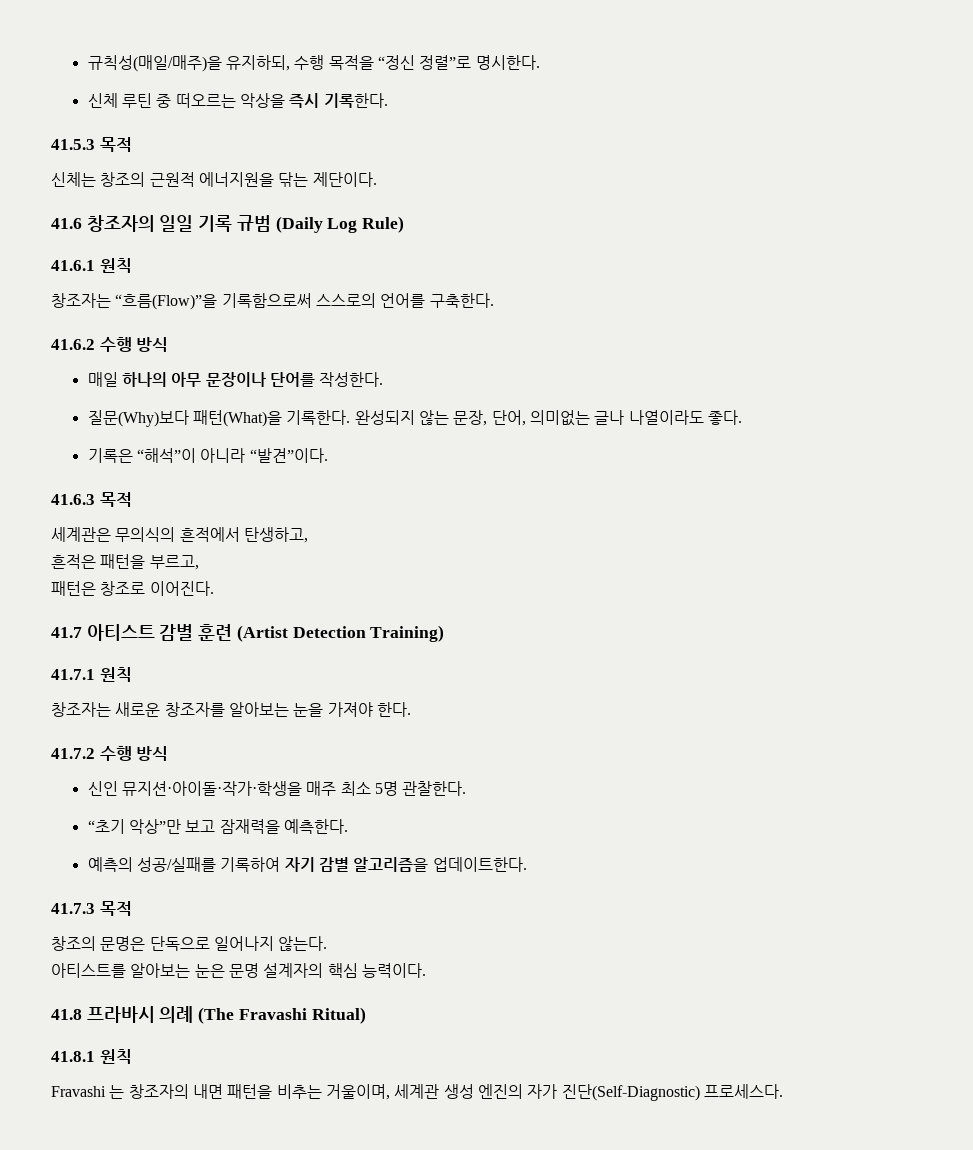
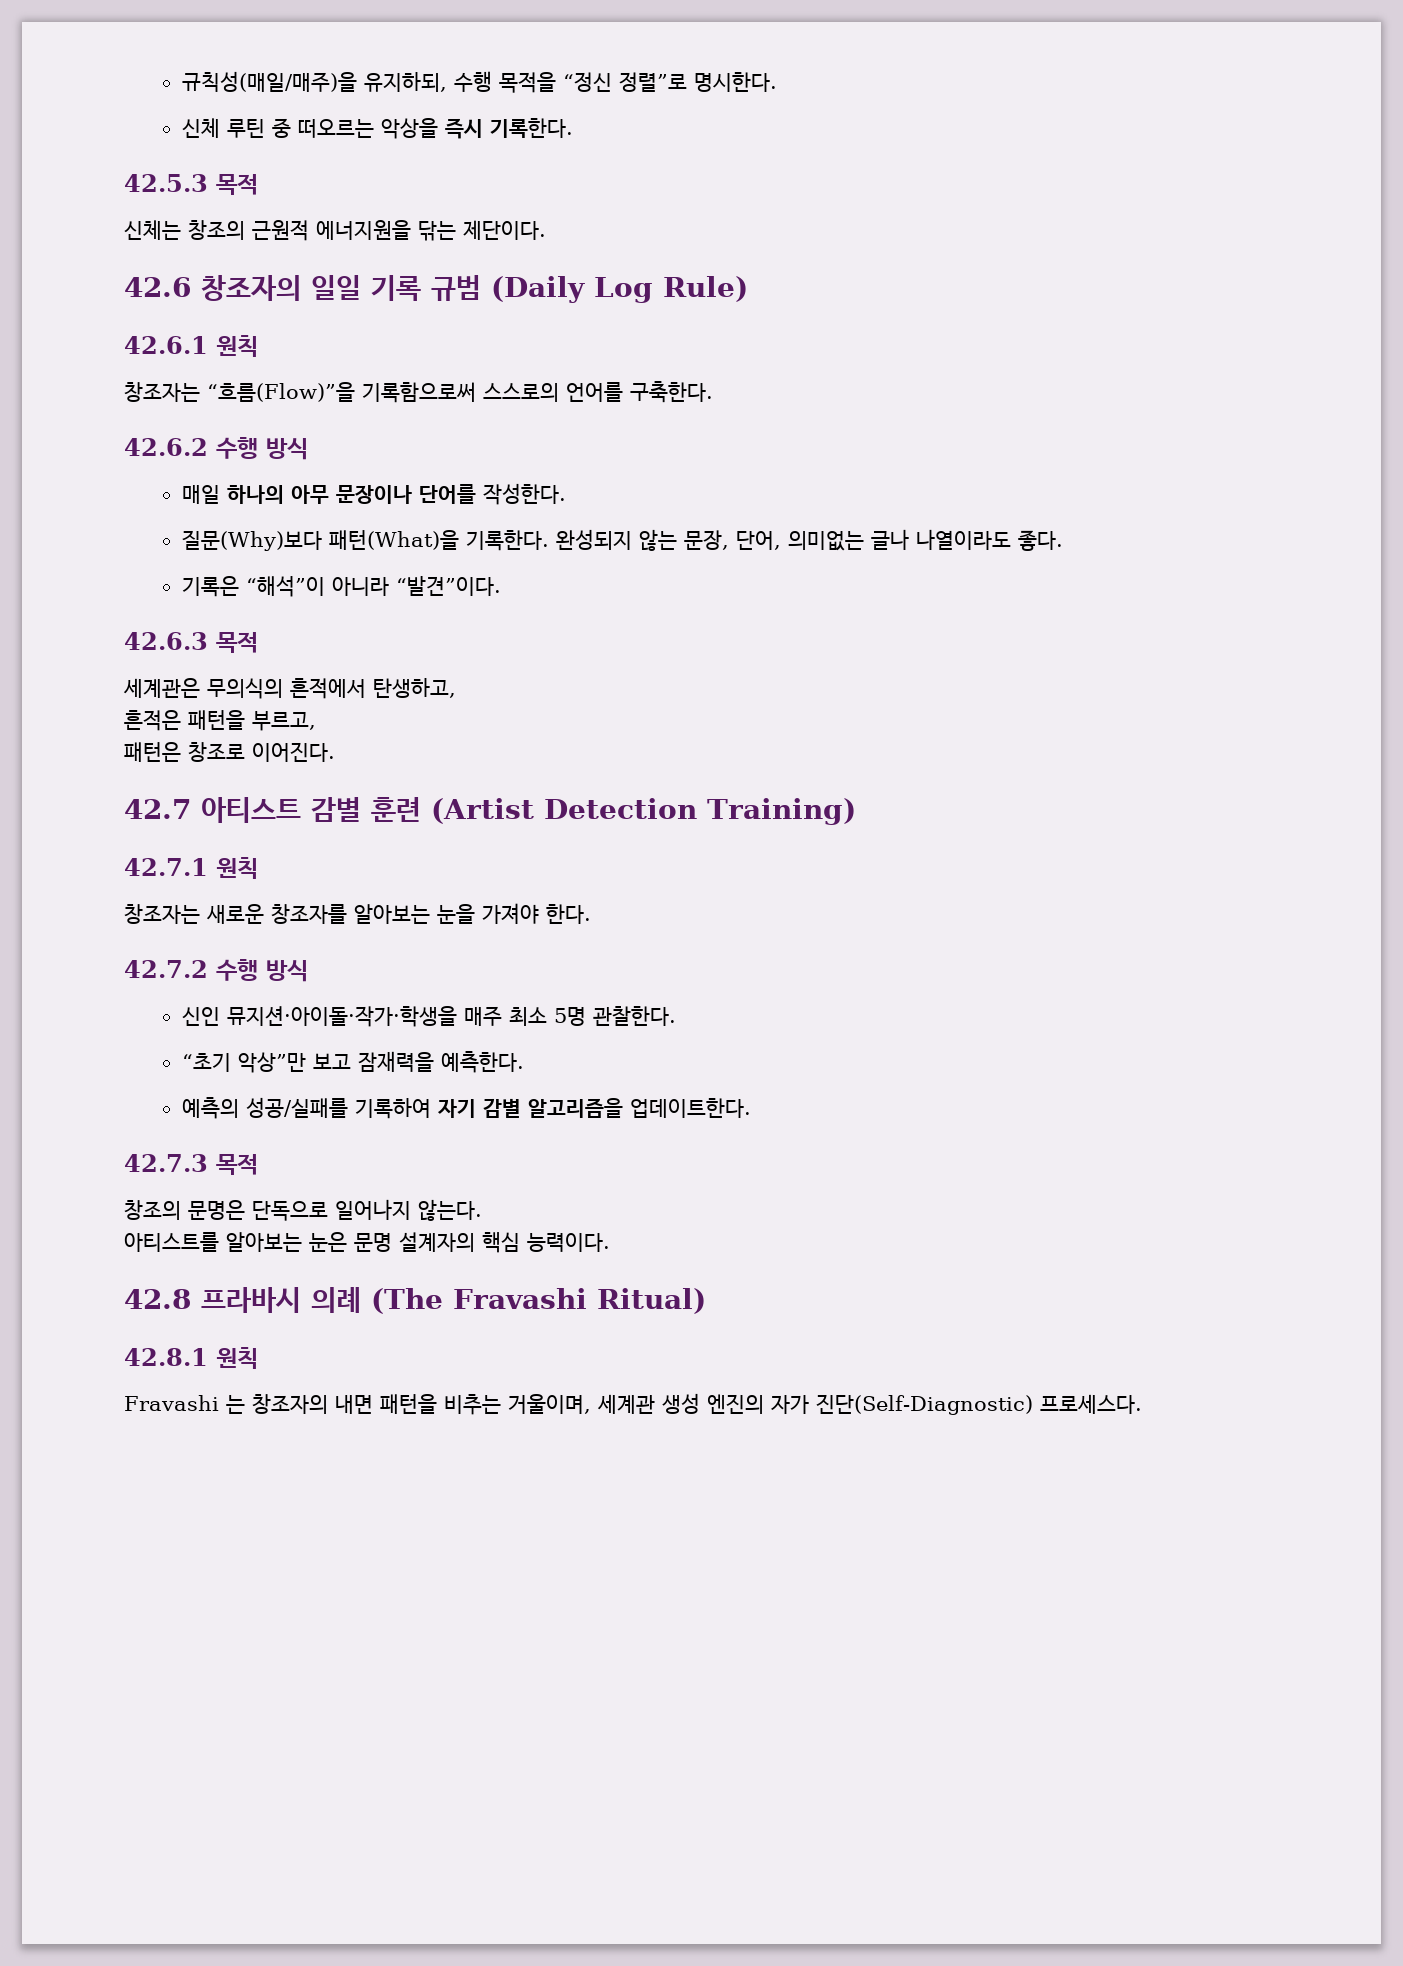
[51,139,95,150] 41.5.3 -> [124,174,208,192] 42.5.3
[51,218,82,229] 41.6 -> [124,277,191,297] 42.6
[51,260,95,271] 41.6.1 -> [124,336,208,354] 42.6.1
[51,339,95,350] 41.6.2 -> [124,438,208,456] 42.6.2
[51,494,95,505] 41.6.3 -> [124,632,208,650] 42.6.3
[51,627,82,638] 41.7 -> [124,799,191,819] 42.7
[51,669,95,680] 41.7.1 -> [124,858,208,876] 42.7.1
[51,748,95,759] 41.7.2 -> [124,960,208,978] 42.7.2
[51,903,95,914] 41.7.3 -> [124,1154,208,1172] 42.7.3
[51,1009,82,1020] 41.8 -> [124,1289,191,1309] 42.8
[51,1051,95,1062] 41.8.1 -> [124,1348,208,1366] 42.8.1

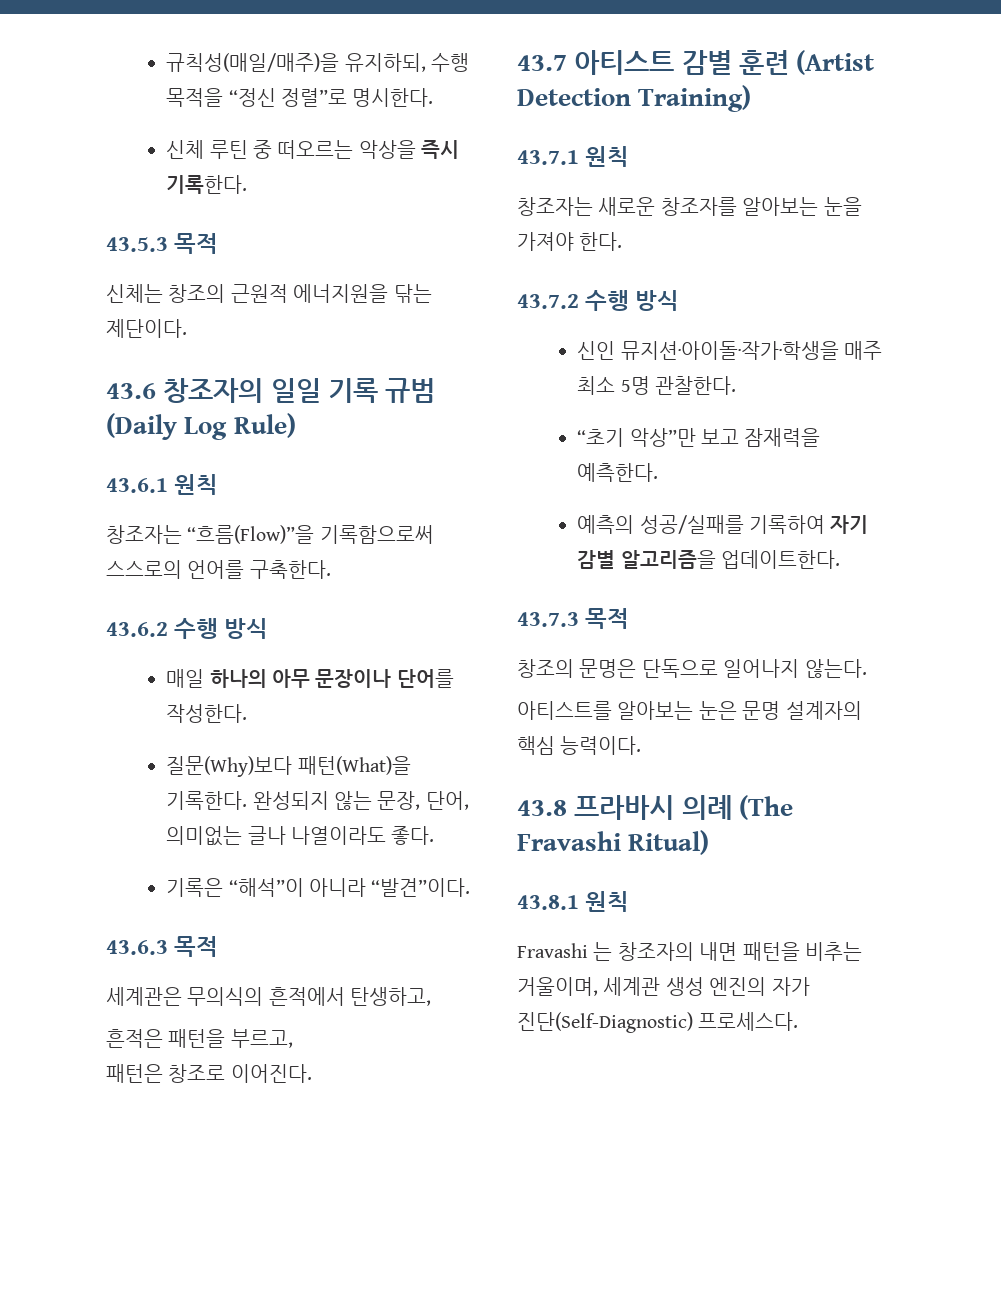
[124,174,208,192] 42.5.3 -> [106,237,168,252] 43.5.3
[124,277,191,297] 42.6 -> [106,383,156,399] 43.6
[124,336,208,354] 42.6.1 -> [106,478,168,493] 43.6.1
[124,438,208,456] 42.6.2 -> [106,622,168,637] 43.6.2
[124,632,208,650] 42.6.3 -> [106,940,168,955] 43.6.3
[124,799,191,819] 42.7 -> [517,55,567,71] 43.7
[124,858,208,876] 42.7.1 -> [517,150,579,165] 43.7.1
[124,960,208,978] 42.7.2 -> [517,294,579,309] 43.7.2
[124,1154,208,1172] 42.7.3 -> [517,612,579,627] 43.7.3
[124,1289,191,1309] 42.8 -> [517,800,567,816] 43.8
[124,1348,208,1366] 42.8.1 -> [517,895,579,910] 43.8.1

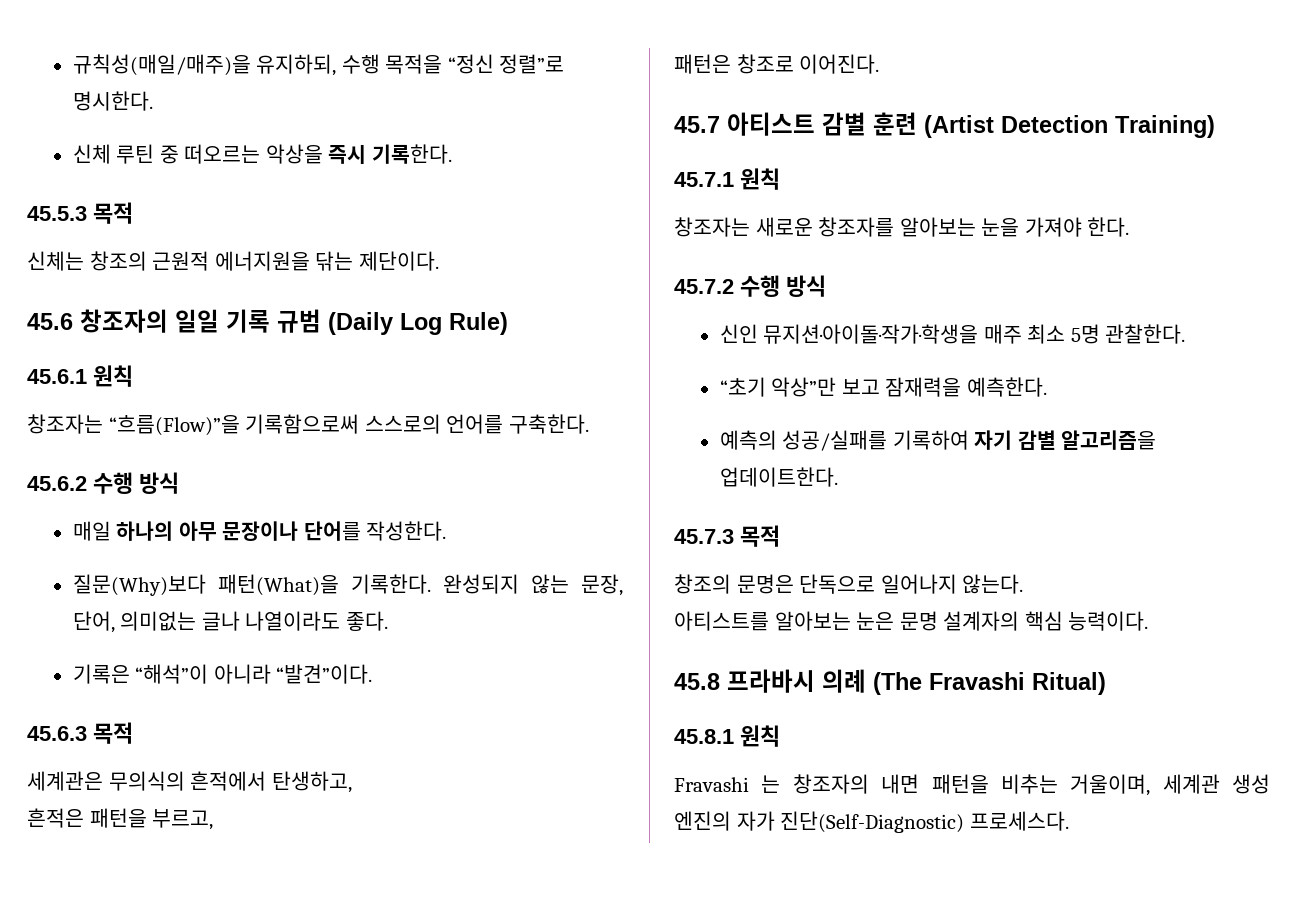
[106,237,168,252] 43.5.3 -> [27,206,87,221] 45.5.3
[106,383,156,399] 43.6 -> [27,313,73,330] 45.6
[106,478,168,493] 43.6.1 -> [27,369,87,384] 45.6.1
[106,622,168,637] 43.6.2 -> [27,476,87,491] 45.6.2
[106,940,168,955] 43.6.3 -> [27,726,87,741] 45.6.3
[517,55,567,71] 43.7 -> [674,116,720,133] 45.7
[517,150,579,165] 43.7.1 -> [674,172,734,187] 45.7.1
[517,294,579,309] 43.7.2 -> [674,279,734,294] 45.7.2
[517,612,579,627] 43.7.3 -> [674,529,734,544] 45.7.3
[517,800,567,816] 43.8 -> [674,673,720,690] 45.8
[517,895,579,910] 43.8.1 -> [674,729,734,744] 45.8.1

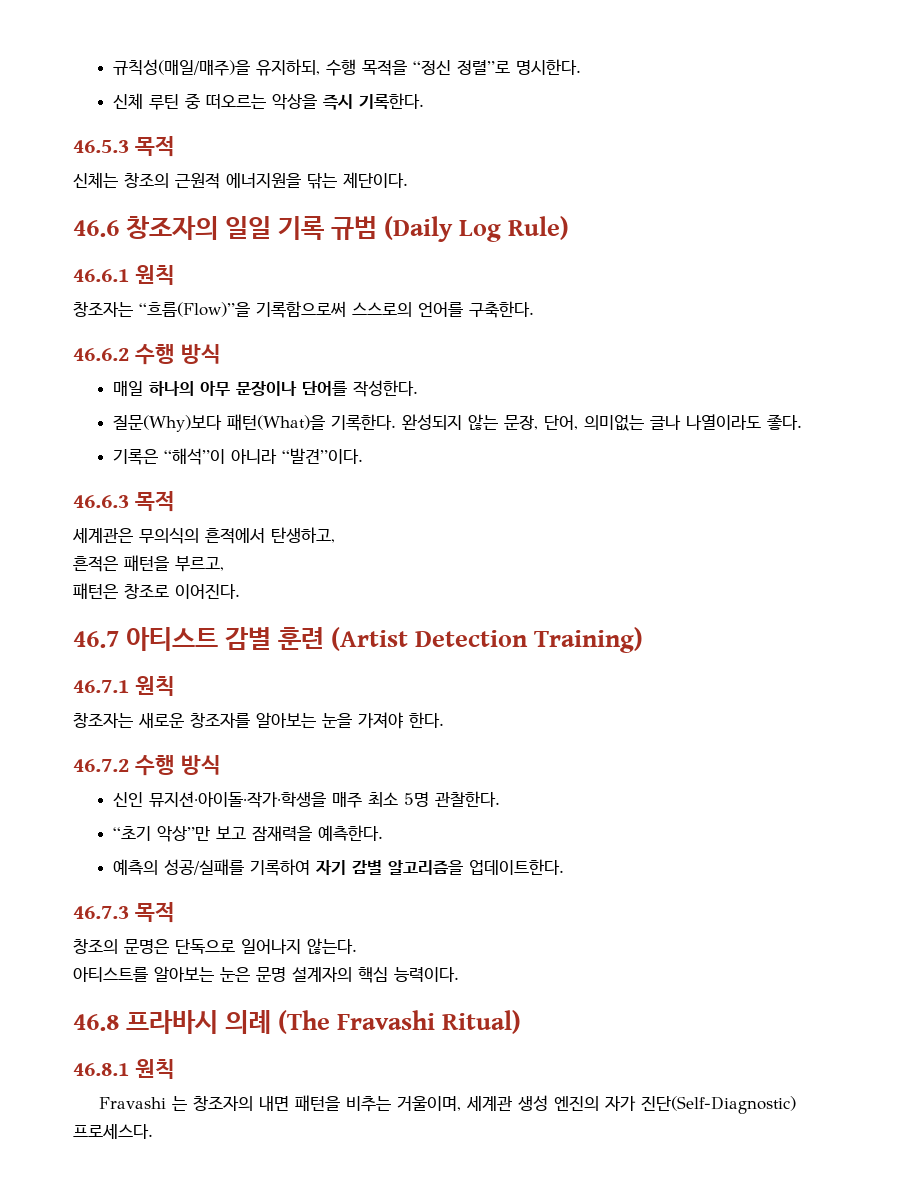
[27,206,87,221] 45.5.3 -> [73,140,129,153] 46.5.3
[27,313,73,330] 45.6 -> [73,220,119,237] 46.6
[27,369,87,384] 45.6.1 -> [73,269,129,282] 46.6.1
[27,476,87,491] 45.6.2 -> [73,348,129,361] 46.6.2
[27,726,87,741] 45.6.3 -> [73,495,129,508] 46.6.3
[674,116,720,133] 45.7 -> [73,631,119,648] 46.7
[674,172,734,187] 45.7.1 -> [73,680,129,693] 46.7.1
[674,279,734,294] 45.7.2 -> [73,759,129,772] 46.7.2
[674,529,734,544] 45.7.3 -> [73,906,129,919] 46.7.3
[674,673,720,690] 45.8 -> [73,1014,119,1031] 46.8
[674,729,734,744] 45.8.1 -> [73,1063,129,1076] 46.8.1

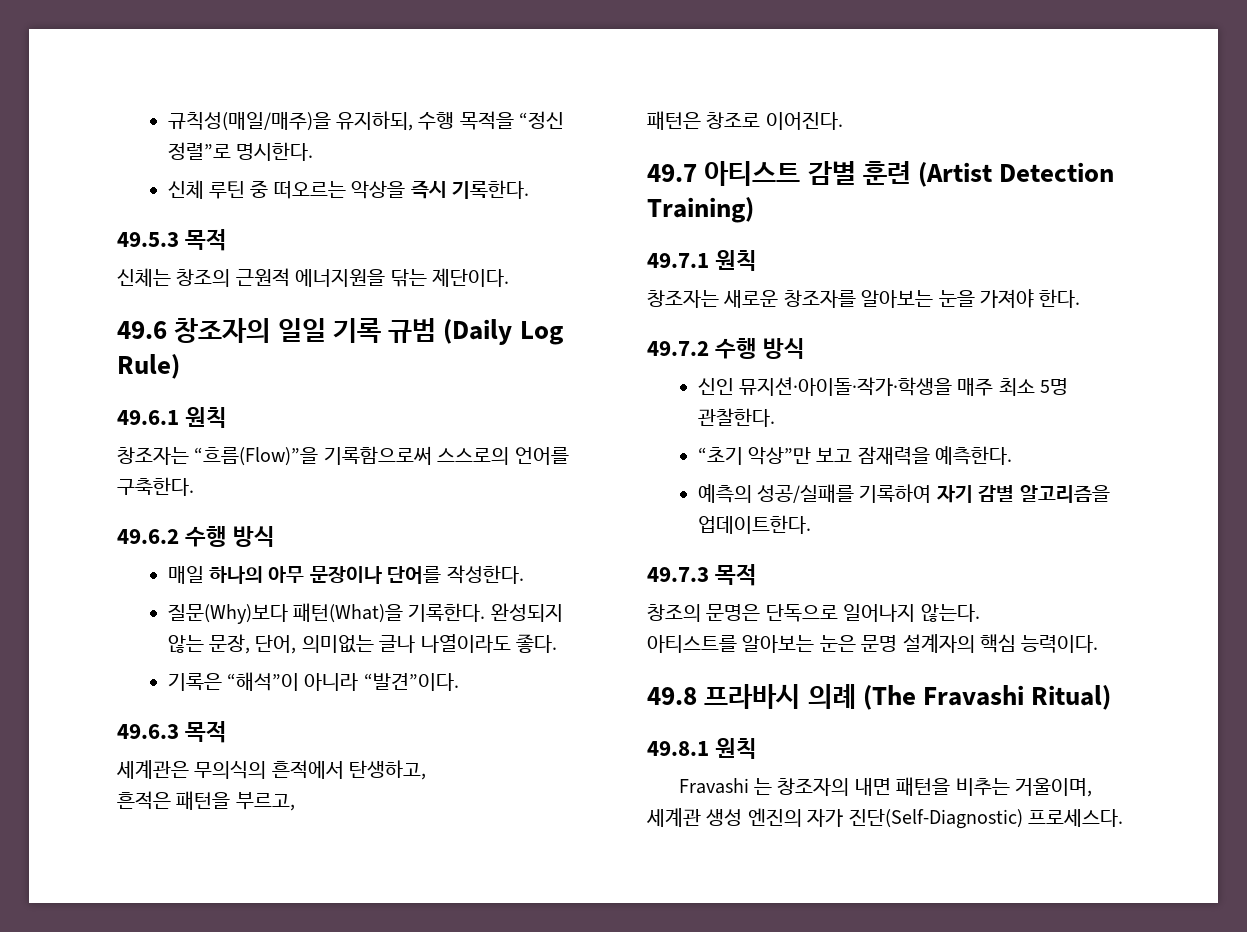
[73,140,129,153] 46.5.3 -> [117,232,179,247] 49.5.3
[73,220,119,237] 46.6 -> [117,321,167,339] 49.6
[73,269,129,282] 46.6.1 -> [117,410,179,425] 49.6.1
[73,348,129,361] 46.6.2 -> [117,529,179,544] 49.6.2
[73,495,129,508] 46.6.3 -> [117,724,179,739] 49.6.3
[73,631,119,648] 46.7 -> [647,164,697,182] 49.7
[73,680,129,693] 46.7.1 -> [647,253,709,268] 49.7.1
[73,759,129,772] 46.7.2 -> [647,341,709,356] 49.7.2
[73,906,129,919] 46.7.3 -> [647,567,709,582] 49.7.3
[73,1014,119,1031] 46.8 -> [647,687,697,705] 49.8
[73,1063,129,1076] 46.8.1 -> [647,741,709,756] 49.8.1

